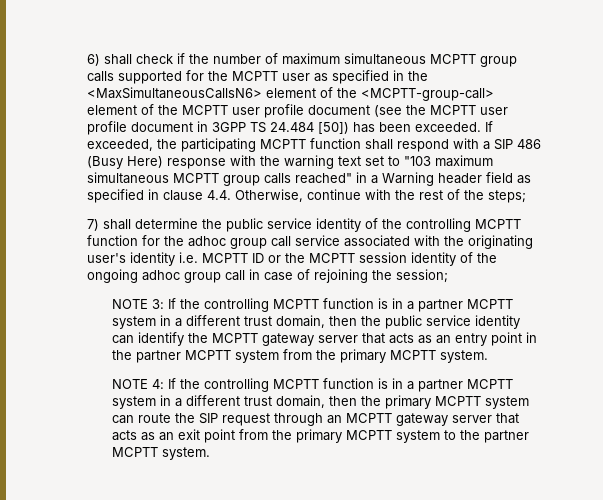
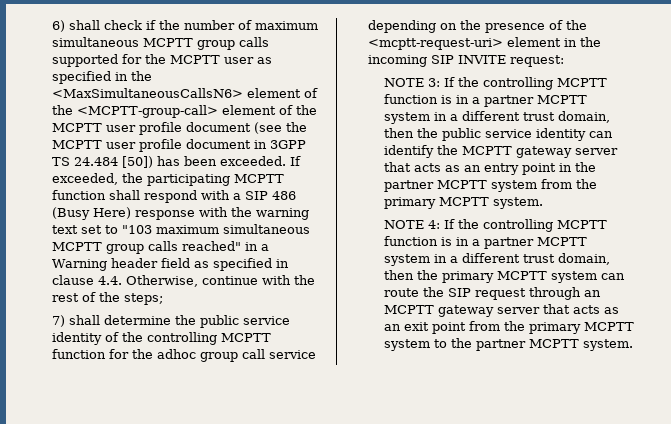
[343,235,533,249] [86,252,497,266] [86,269,448,283] associated with the originating user's identity i.e. MCPTT ID or the MCPTT session identity of the ongoing adhoc group call in case of rejoining the session; -> [368,20,588,33] [368,37,602,50] [368,55,565,67] depending on the presence of the <mcptt-request-uri> element in the incoming SIP INVITE request:

